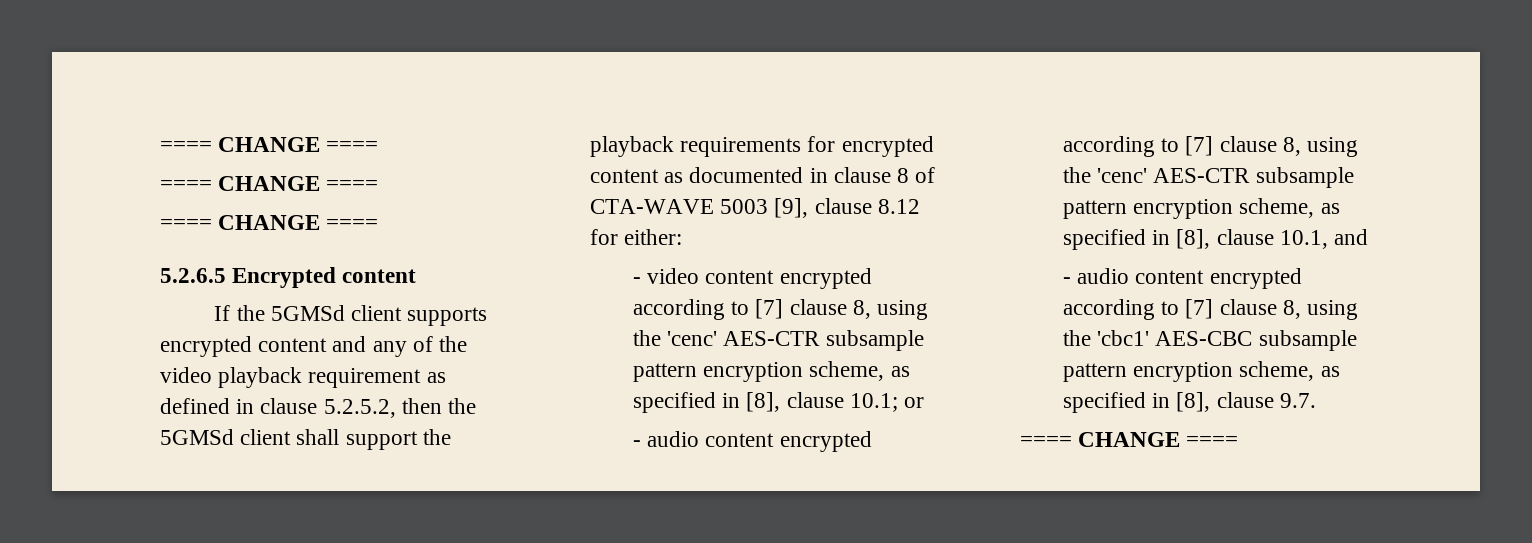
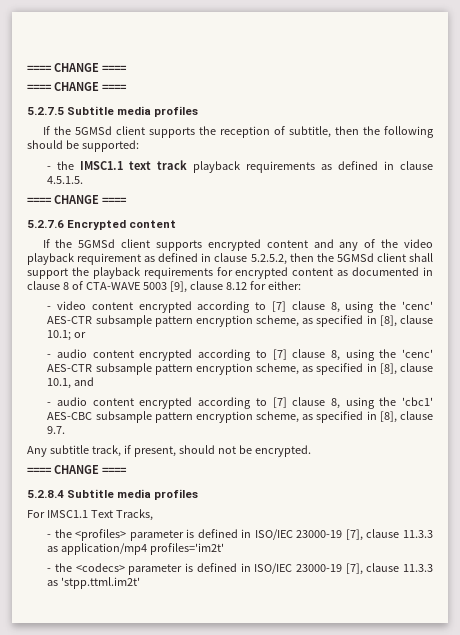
[160,137,379,152] [160,176,379,191] [160,215,379,230] [160,268,226,283] ==== CHANGE ==== // ==== CHANGE ==== // ==== CHANGE ==== // 5.2.6.5 -> [27,63,127,72] [27,82,127,91] [27,106,199,117] [42,126,434,138] [27,140,139,152] [47,160,433,173] [47,176,84,184] [27,195,127,204] [27,220,64,228] ==== CHANGE ==== // ==== CHANGE ==== // 5.2.7.5 Subtitle media profiles // If the 5GMSd client supports the reception of subtitle, then the following should be supported: // - the IMSC1.1 text track playback requirements as defined in clause 4.5.1.5. // ==== CHANGE ==== // 5.2.7.6
[1020,432,1239,447] ==== CHANGE ==== -> [27,445,311,457] [27,465,127,474] [27,489,199,500] [27,509,153,521] [47,529,433,541] [47,543,225,555] [47,563,433,575] [47,577,141,589] Any subtitle track, if present, should not be encrypted. // ==== CHANGE ==== // 5.2.8.4 Subtitle media profiles // For IMSC1.1 Text Tracks, // - the <profiles> parameter is defined in ISO/IEC 23000-19 [7], clause 11.3.3 as application/mp4 profiles='im2t' // - the <codecs> parameter is defined in ISO/IEC 23000-19 [7], clause 11.3.3 as 'stpp.ttml.im2t'

